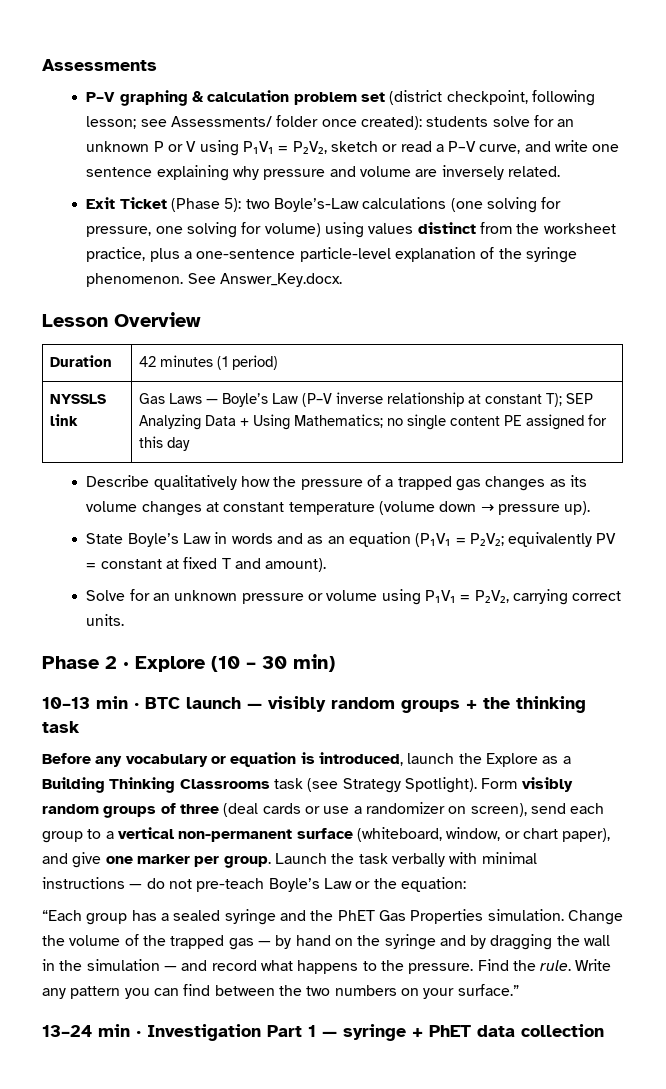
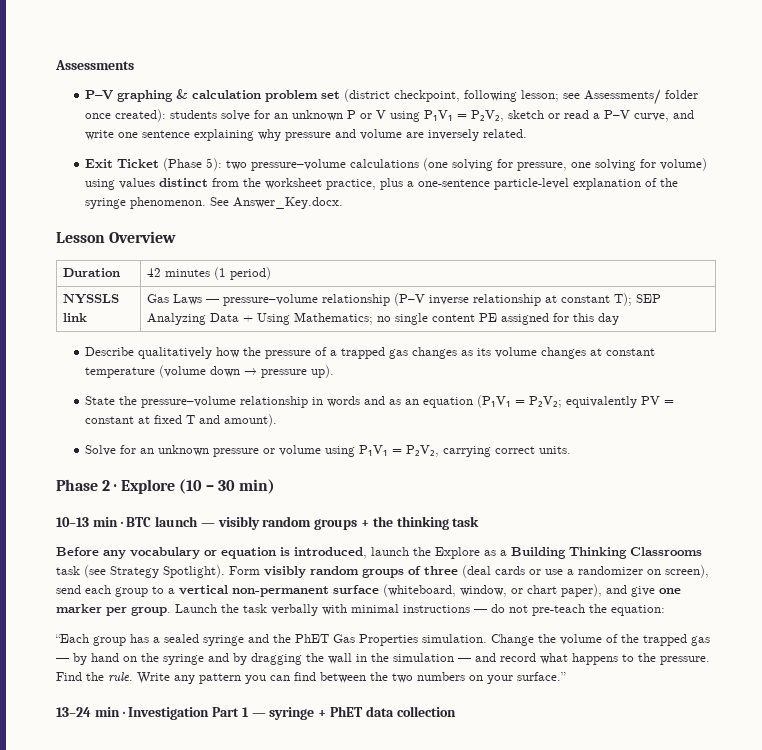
[273,198,359,212] Boyle’s-Law -> [251,159,347,171] pressure–volume
[221,393,298,407] Boyle’s Law -> [222,294,390,306] pressure–volume relationship
[127,533,211,547] Boyle’s Law -> [119,396,309,408] the pressure–volume relationship
[268,878,371,892] Boyle’s Law or -> (585, 610) none

